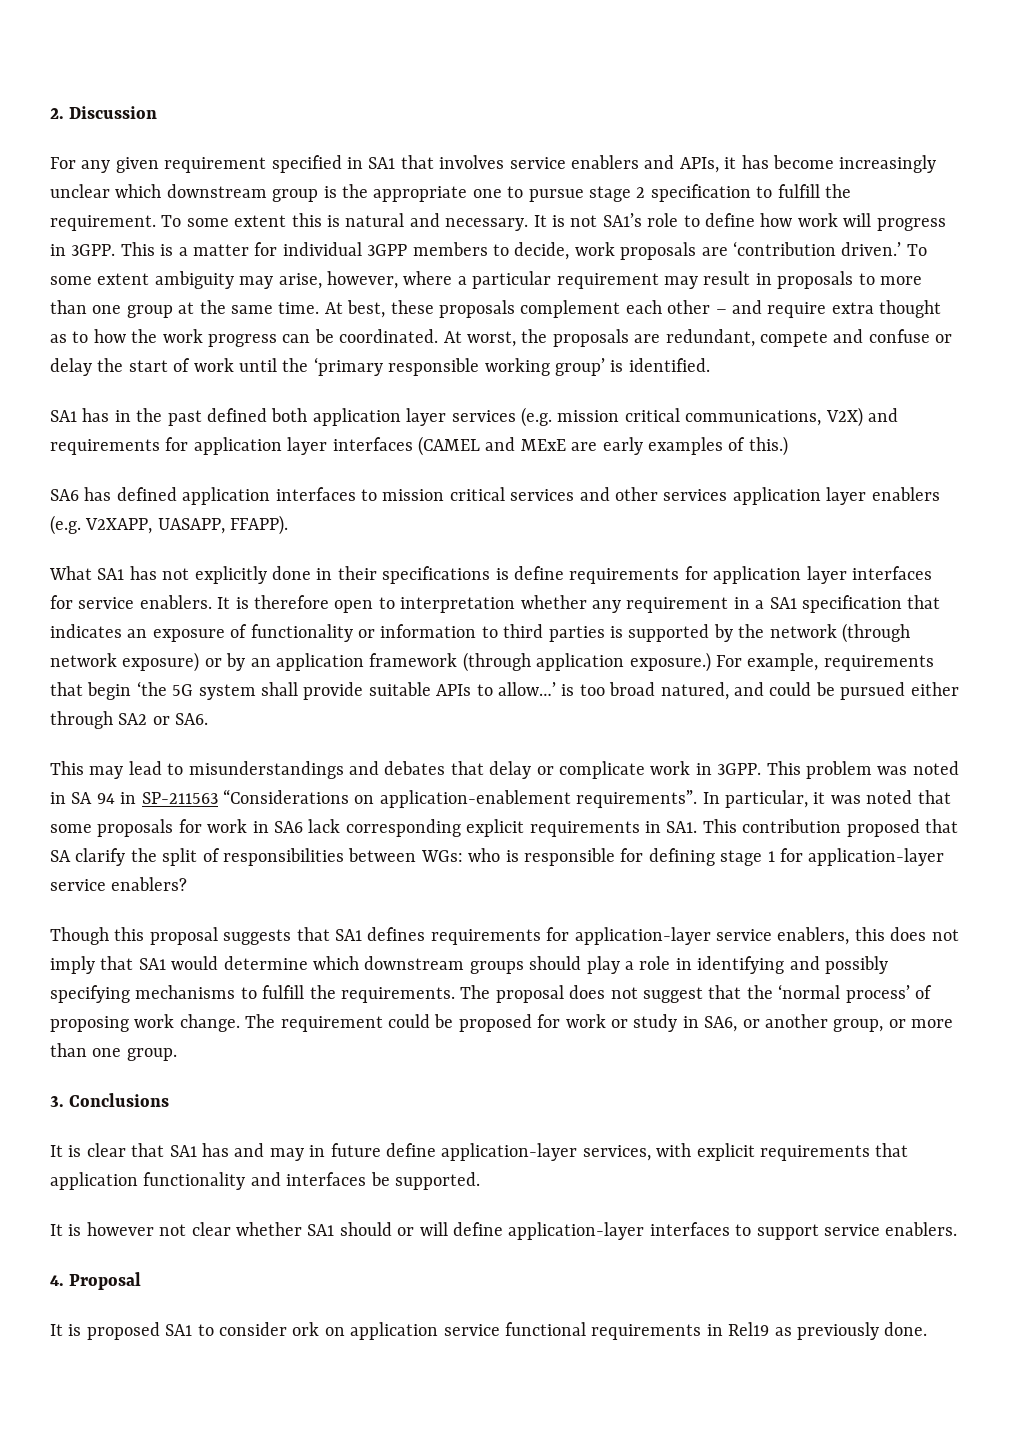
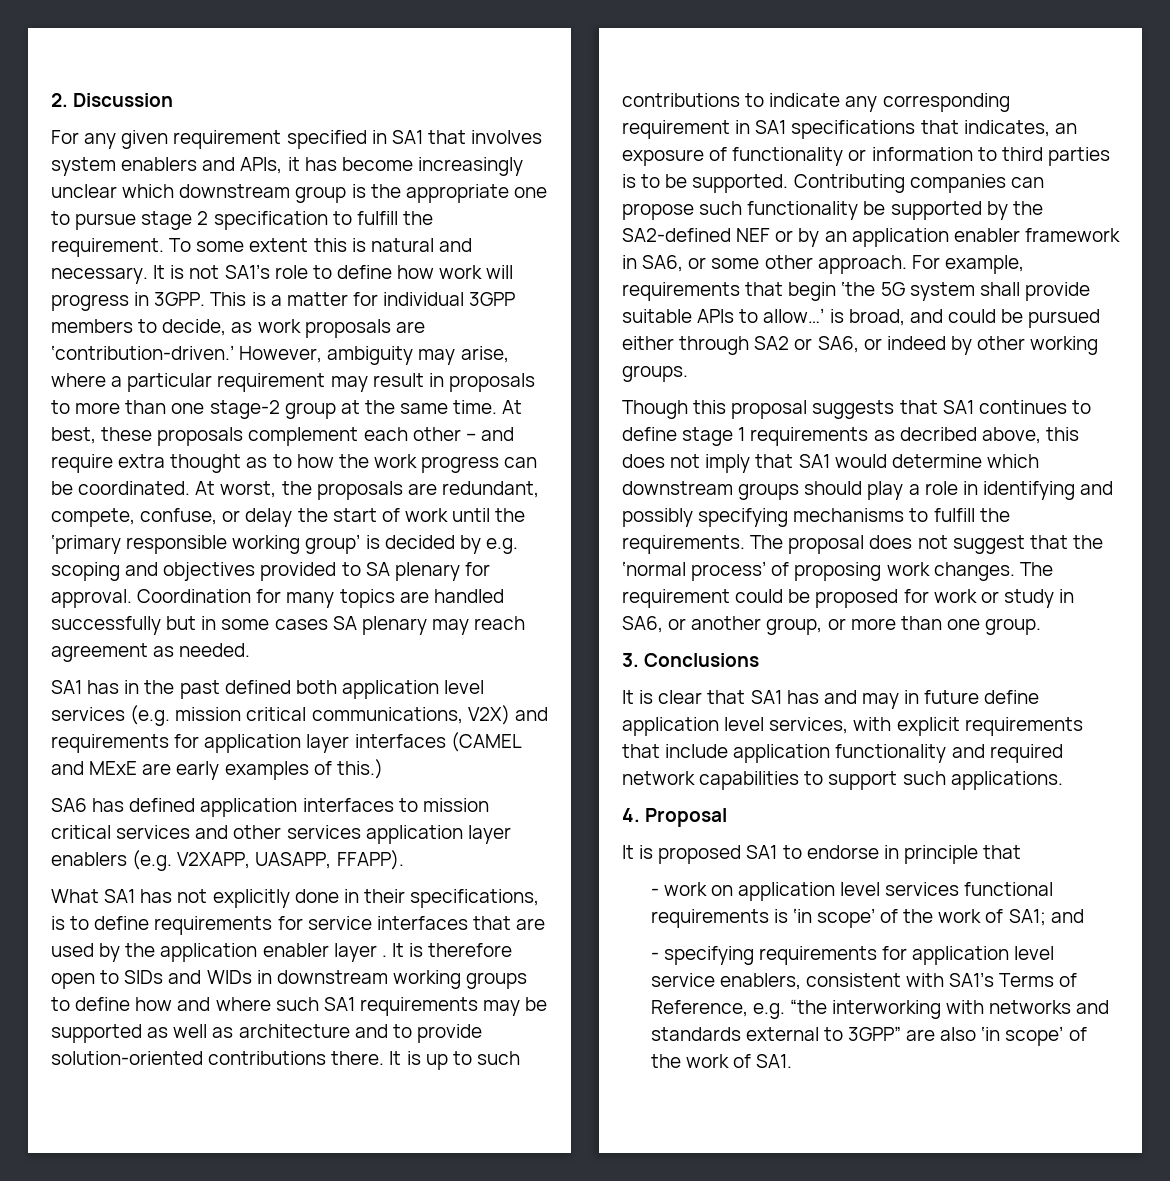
[509,157,566,169] service -> [51,157,116,176] system
(570, 251) none -> [231,322,253,333] as
[732,241,927,256] [50,273,150,285] ‘contribution driven.’ To some extent -> [51,345,323,363] ‘contribution-driven.’ However,
[327,271,398,289] however, -> (509, 354) none
(122, 309) none -> [209,400,280,419] stage-2
[759,329,930,347] compete and confuse -> [51,508,218,527] compete, confuse,
[628,358,710,372] identified. -> [384,535,518,554] [51,562,490,581] [51,589,504,608] [51,616,526,635] [51,643,251,662] decided by e.g. scoping and objectives provided to SA plenary for approval. Coordination for many topics are handled successfully but in some cases SA plenary may reach agreement as needed.
[406,408,447,426] layer -> [444,680,485,694] level
[382,566,932,584] [50,595,212,609] specifications is define requirements for application layer interfaces for service enablers. -> [410,889,540,908] [51,916,546,935] [51,943,387,962] specifications, is to define requirements for service interfaces that are used by the application enabler layer .
[400,595,941,613] [50,624,122,638] interpretation whether any requirement in a SA1 specification that indicates -> [124,970,528,989] [51,997,548,1016] [51,1024,482,1043] [51,1051,520,1070] [622,93,1010,112] [622,120,1050,139] SIDs and WIDs in downstream working groups to define how and where such SA1 requirements may be supported as well as architecture and to provide solution-oriented contributions there. It is up to such contributions to indicate any corresponding requirement in SA1 specifications that indicates,
[628,623,910,643] [50,652,711,672] supported by the network (through network exposure) or by an application framework (through application exposure.) -> [641,174,1044,193] [622,201,1043,220] [622,228,1120,247] [622,255,907,274] to be supported. Contributing companies can propose such functionality be supported by the SA2-defined NEF or by an application enabler framework in SA6, or some other approach.
[579,682,729,700] too broad natured, -> [848,309,905,326] broad,
[175,713,209,725] [50,761,959,779] [50,789,951,808] [50,819,958,837] [50,848,945,866] [50,877,188,891] SA6. // This may lead to misunderstandings and debates that delay or complicate work in 3GPP. This problem was noted in SA 94 in SP-211563 “Considerations on application-enablement requirements”. In particular, it was noted that some proposals for work in SA6 lack corresponding explicit requirements in SA1. This contribution proposed that SA clarify the split of responsibilities between WGs: who is responsible for defining stage 1 for application-layer service enablers? -> [817,336,1099,355] [622,365,688,382] SA6, or indeed by other working groups.
[367,927,850,945] defines requirements for application-layer service enablers, -> [978,400,1091,414] [622,427,1041,446] continues to define stage 1 requirements as decribed above,
[179,1014,240,1032] change. -> [933,562,1015,581] changes.
[441,1143,578,1161] application-layer -> [622,717,765,736] application level
(909, 1150) none -> [665,744,729,758] include
[286,1172,480,1190] [50,1222,958,1240] interfaces be supported. // It is however not clear whether SA1 should or will define application-layer interfaces to support service enablers. -> [989,744,1063,763] [622,771,1063,790] required network capabilities to support such applications.
[219,1322,928,1340] consider ork on application service functional requirements in Rel19 as previously done. -> [806,845,1022,864] [650,882,1054,901] [650,908,1084,928] [650,946,1055,965] [650,972,1078,990] [650,999,1110,1019] [650,1026,1087,1046] [650,1054,792,1068] endorse in principle that // - work on application level services functional requirements is ‘in scope’ of the work of SA1; and // - specifying requirements for application level service enablers, consistent with SA1’s Terms of Reference, e.g. “the interworking with networks and standards external to 3GPP” are also ‘in scope’ of the work of SA1.

